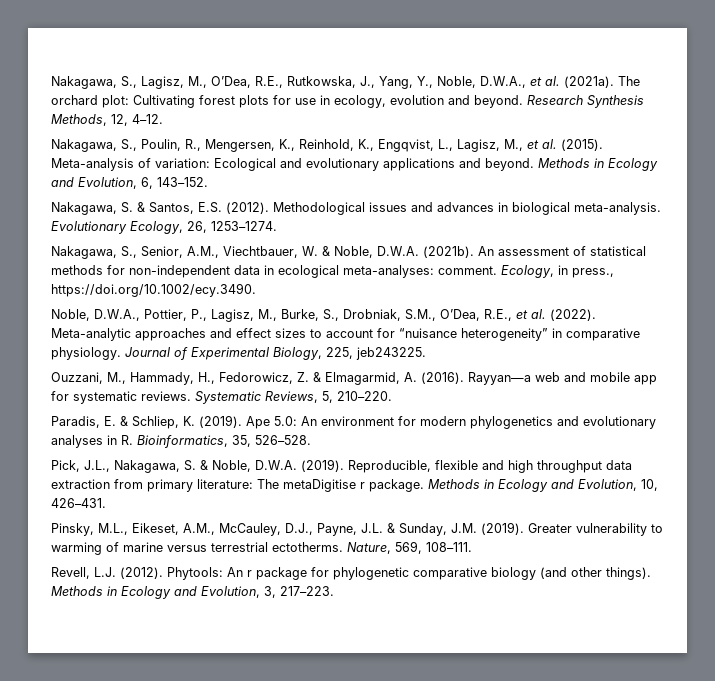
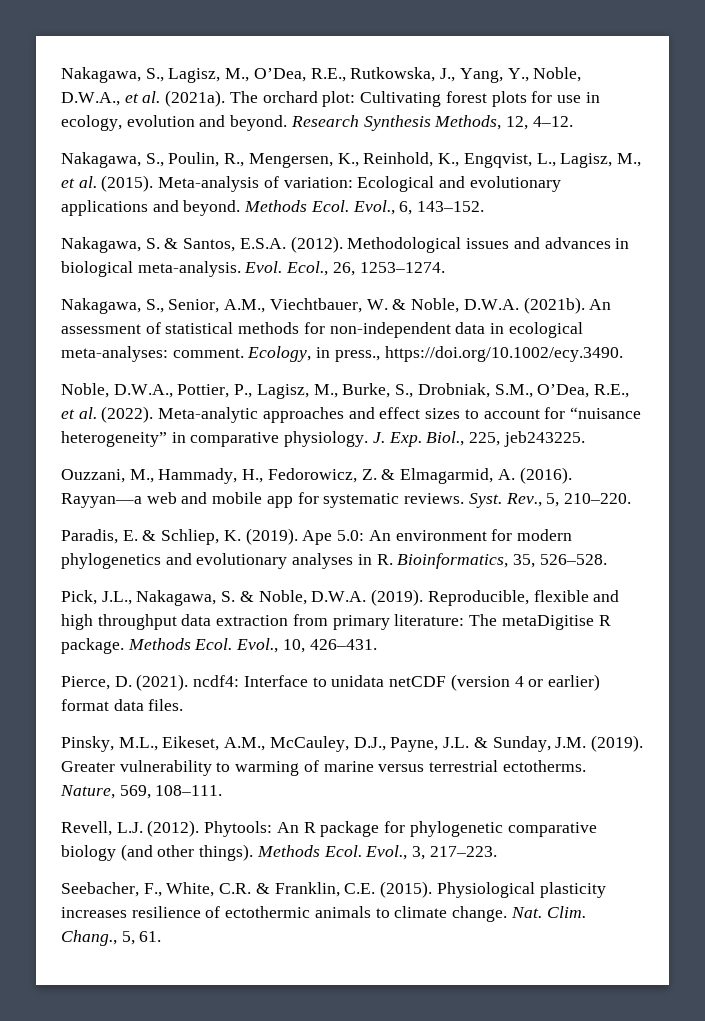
[594,158,658,171] [51,177,137,189] in Ecology and Evolution, -> [310,200,395,215] Ecol. Evol.,
[198,202,222,213] E.S. -> [239,238,286,249] E.S.A.
[51,221,183,234] Evolutionary Ecology, -> [244,261,329,276] Evol. Ecol.,
[125,347,322,360] Journal of Experimental Biology, -> [372,431,465,447] J. Exp. Biol.,
[195,391,318,404] Systematic Reviews, -> [468,493,542,508] Syst. Rev.,
[360,482,365,489] r -> [598,615,611,626] R
[484,479,658,492] [51,498,106,508] in Ecology and Evolution, 10, 426–431. -> [194,638,377,653] [61,674,600,691] [61,699,184,711] Ecol. Evol., 10, 426–431. // Pierce, D. (2021). ncdf4: Interface to unidata netCDF (version 4 or earlier) format data files.
[247,570,252,577] r -> [303,822,316,833] R
[107,586,334,599] in Ecology and Evolution, 3, 217–223. -> [323,845,497,860] [61,881,606,898] [61,906,586,922] [61,930,162,946] Ecol. Evol., 3, 217–223. // Seebacher, F., White, C.R. & Franklin, C.E. (2015). Physiological plasticity increases resilience of ectothermic animals to climate change. Nat. Clim. Chang., 5, 61.

